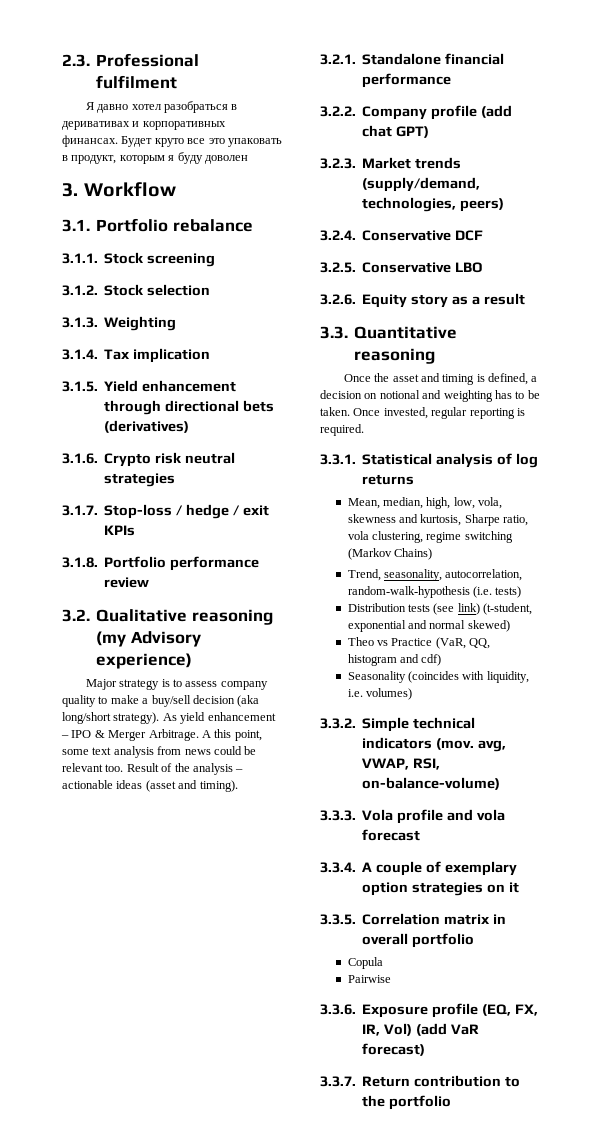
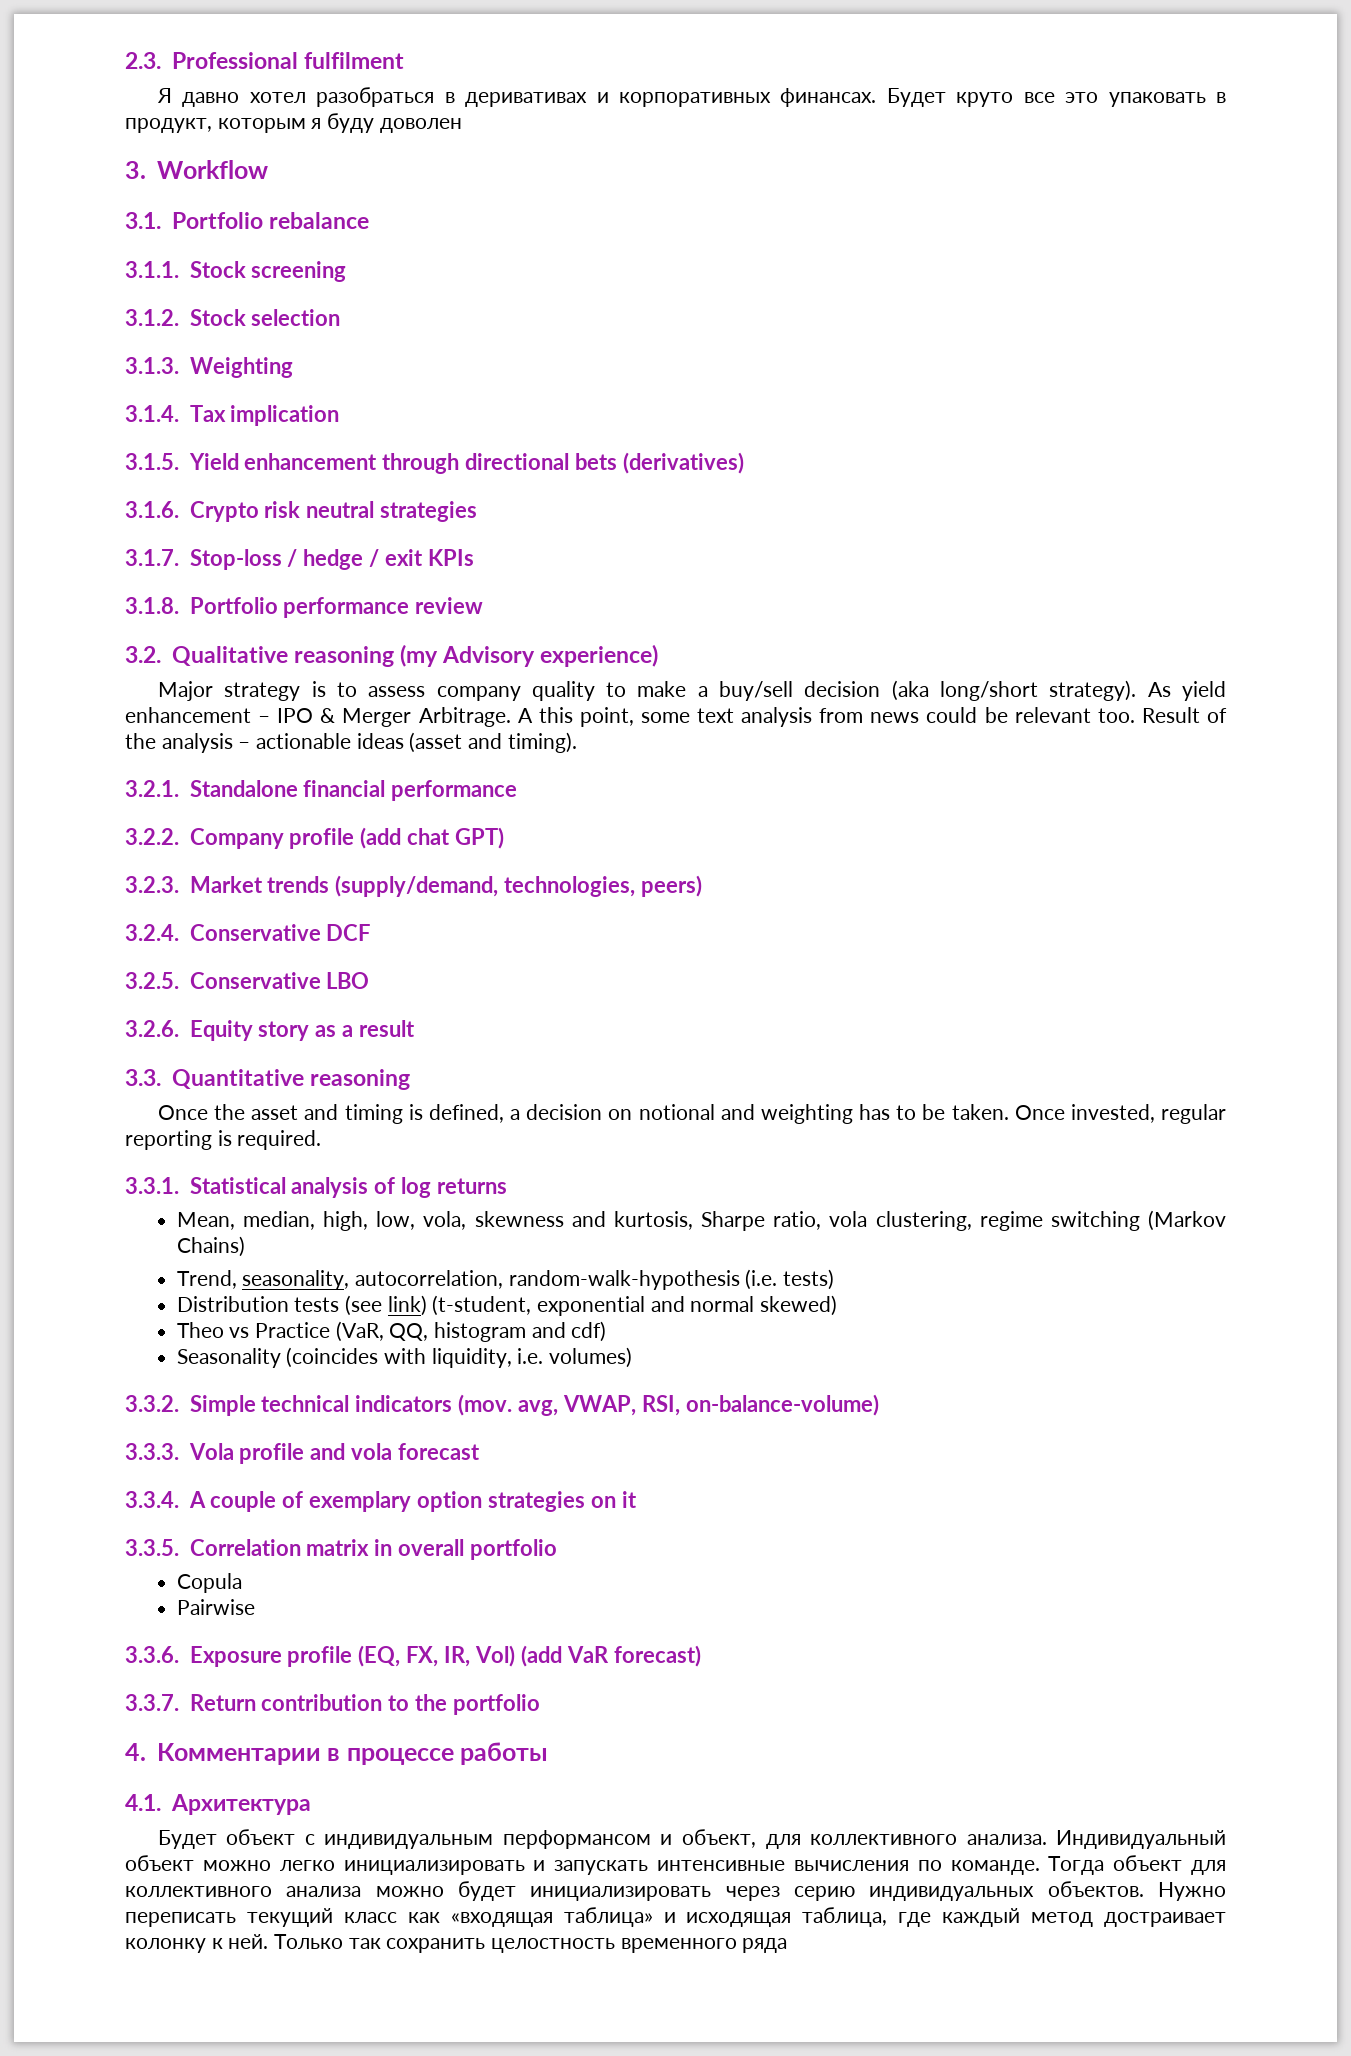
(452, 1102) none -> [125,1742,549,1765] [125,1794,311,1815] [157,1829,1227,1849] [125,1855,1227,1875] [125,1881,1226,1901] [125,1907,1226,1927] [125,1934,788,1953] // 4. Комментарии в процессе работы // 4.1. Архитектура // Будет объект с индивидуальным перформансом и объект, для коллективного анализа. Индивидуальный объект можно легко инициализировать и запускать интенсивные вычисления по команде. Тогда объект для коллективного анализа можно будет инициализировать через серию индивидуальных объектов. Нужно переписать текущий класс как «входящая таблица» и исходящая таблица, где каждый метод достраивает колонку к ней. Только так сохранить целостность временного ряда

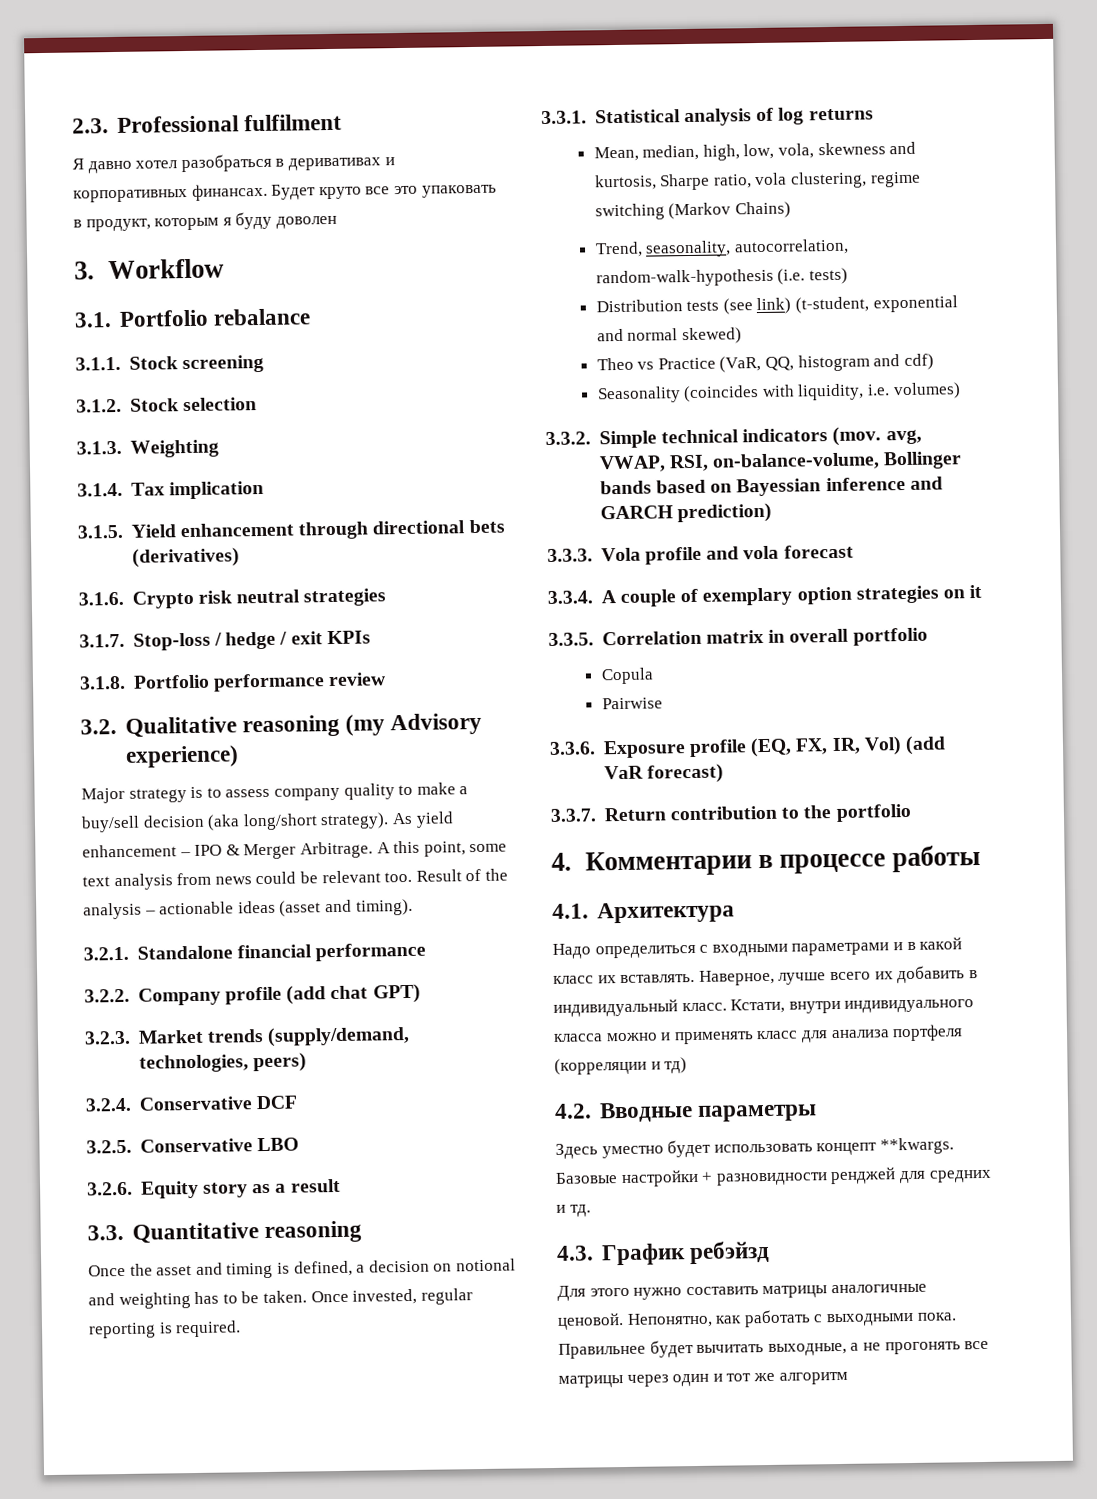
[686,1394,880,1416] on-balance-volume) -> [712,451,963,471] [599,476,943,497] [599,502,772,524] on-balance-volume, Bollinger bands based on Bayessian inference and GARCH prediction)
[157,1829,1227,1849] [125,1855,1227,1875] [125,1881,1226,1901] [125,1907,1226,1927] [125,1934,788,1953] Будет объект с индивидуальным перформансом и объект, для коллективного анализа. Индивидуальный объект можно легко инициализировать и запускать интенсивные вычисления по команде. Тогда объект для коллективного анализа можно будет инициализировать через серию индивидуальных объектов. Нужно переписать текущий класс как «входящая таблица» и исходящая таблица, где каждый метод достраивает колонку к ней. Только так сохранить целостность временного ряда -> [552,937,963,959] [553,965,978,986] [553,998,975,1017] [553,1024,964,1045] [554,1057,688,1075] [554,1102,817,1123] [555,1137,954,1159] [555,1167,992,1188] [556,1204,591,1217] [556,1240,770,1266] [557,1283,927,1301] [557,1309,957,1330] [558,1340,990,1359] [558,1371,848,1388] Надо определиться с входными параметрами и в какой класс их вставлять. Наверное, лучше всего их добавить в индивидуальный класс. Кстати, внутри индивидуального класса можно и применять класс для анализа портфеля (корреляции и тд) // 4.2. Вводные параметры // Здесь уместно будет использовать концепт **kwargs. Базовые настройки + разновидности ренджей для средних и тд. // 4.3. График ребэйзд // Для этого нужно составить матрицы аналогичные ценовой. Непонятно, как работать с выходными пока. Правильнее будет вычитать выходные, а не прогонять все матрицы через один и тот же алгоритм

